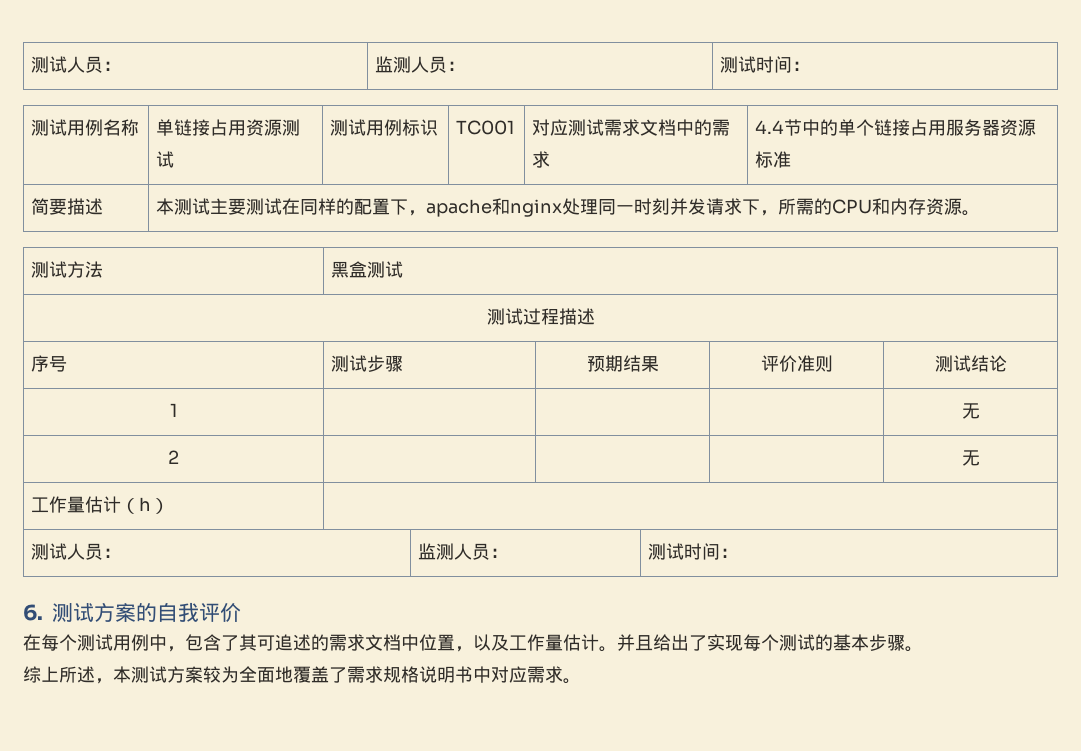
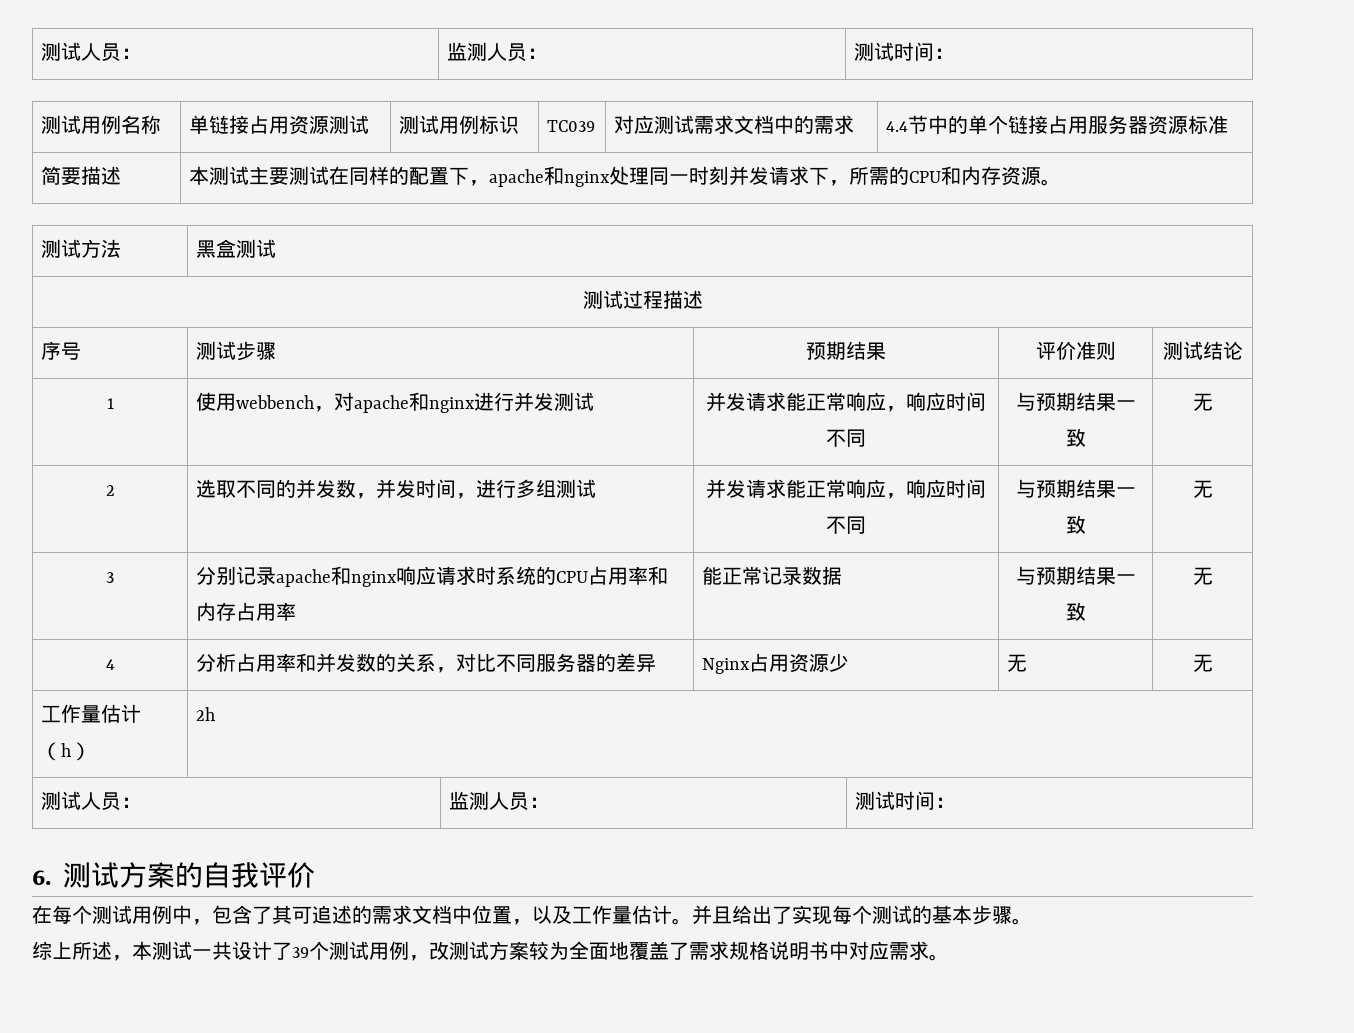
[456,120,516,135] TC001 -> [546,120,595,132] TC039
[961,403,980,419] [168,450,179,464] | | | 无 // 2 | | | -> [195,392,594,413] [706,392,986,412] [826,429,866,447] [1015,392,1136,411] [1065,428,1086,447] [1192,393,1213,411] [105,485,115,496] [195,479,596,499] [706,479,986,499] [826,516,866,534] [1015,479,1136,498] [1065,515,1086,534] [1192,480,1213,498] [106,572,114,583] [195,566,668,587] [195,602,296,621] [701,566,842,585] [1015,566,1136,585] [1065,602,1086,621] [1192,567,1213,585] [105,659,115,670] [195,653,656,673] [701,653,849,674] [1006,654,1027,672] 使用webbench，对apache和nginx进行并发测试 | 并发请求能正常响应，响应时间不同 | 与预期结果一致 | 无 // 2 | 选取不同的并发数，并发时间，进行多组测试 | 并发请求能正常响应，响应时间不同 | 与预期结果一致 | 无 // 3 | 分别记录apache和nginx响应请求时系统的CPU占用率和内存占用率 | 能正常记录数据 | 与预期结果一致 | 无 // 4 | 分析占用率和并发数的关系，对比不同服务器的差异 | Nginx占用资源少 | 无
(170, 506) none -> [195,707,215,721] 2h
(167, 674) none -> [192,941,489,961] 一共设计了39个测试用例，改测试

